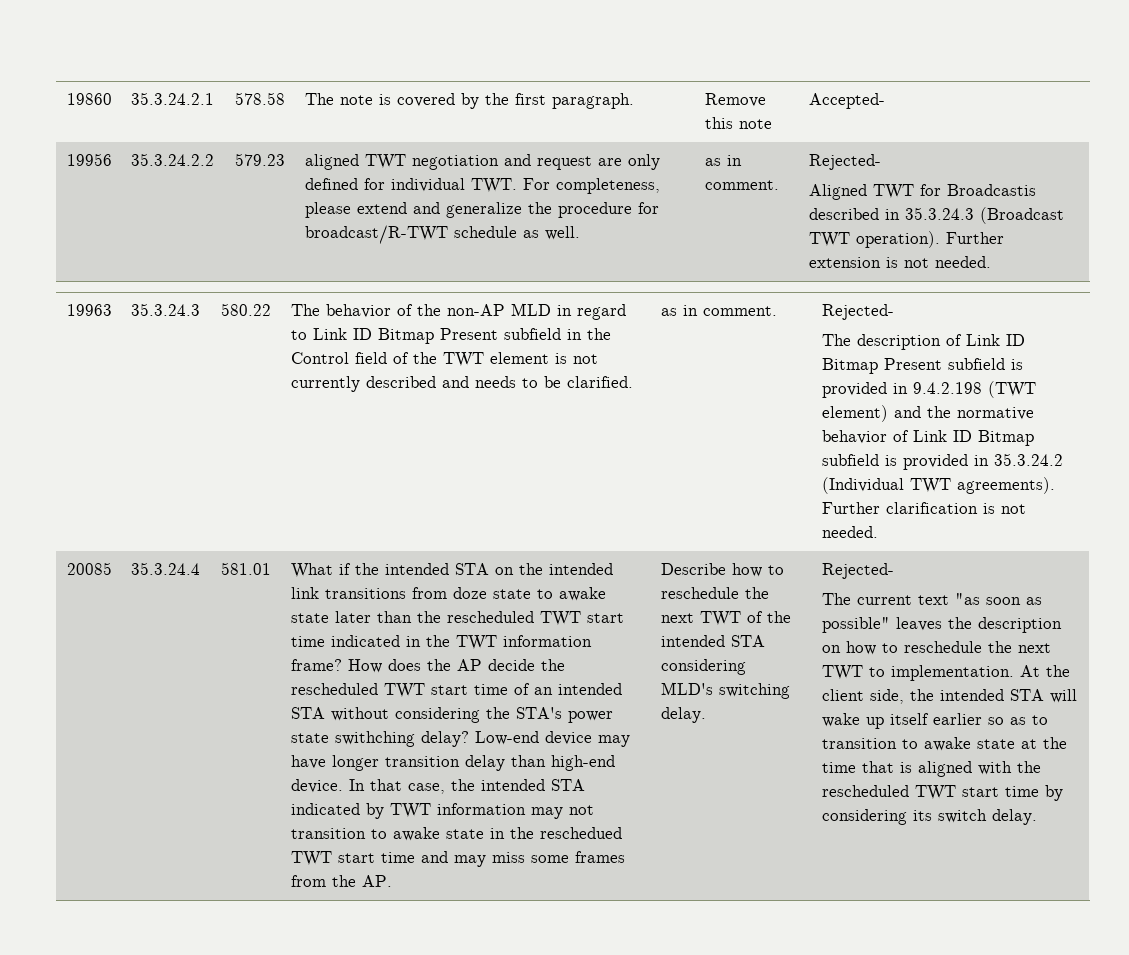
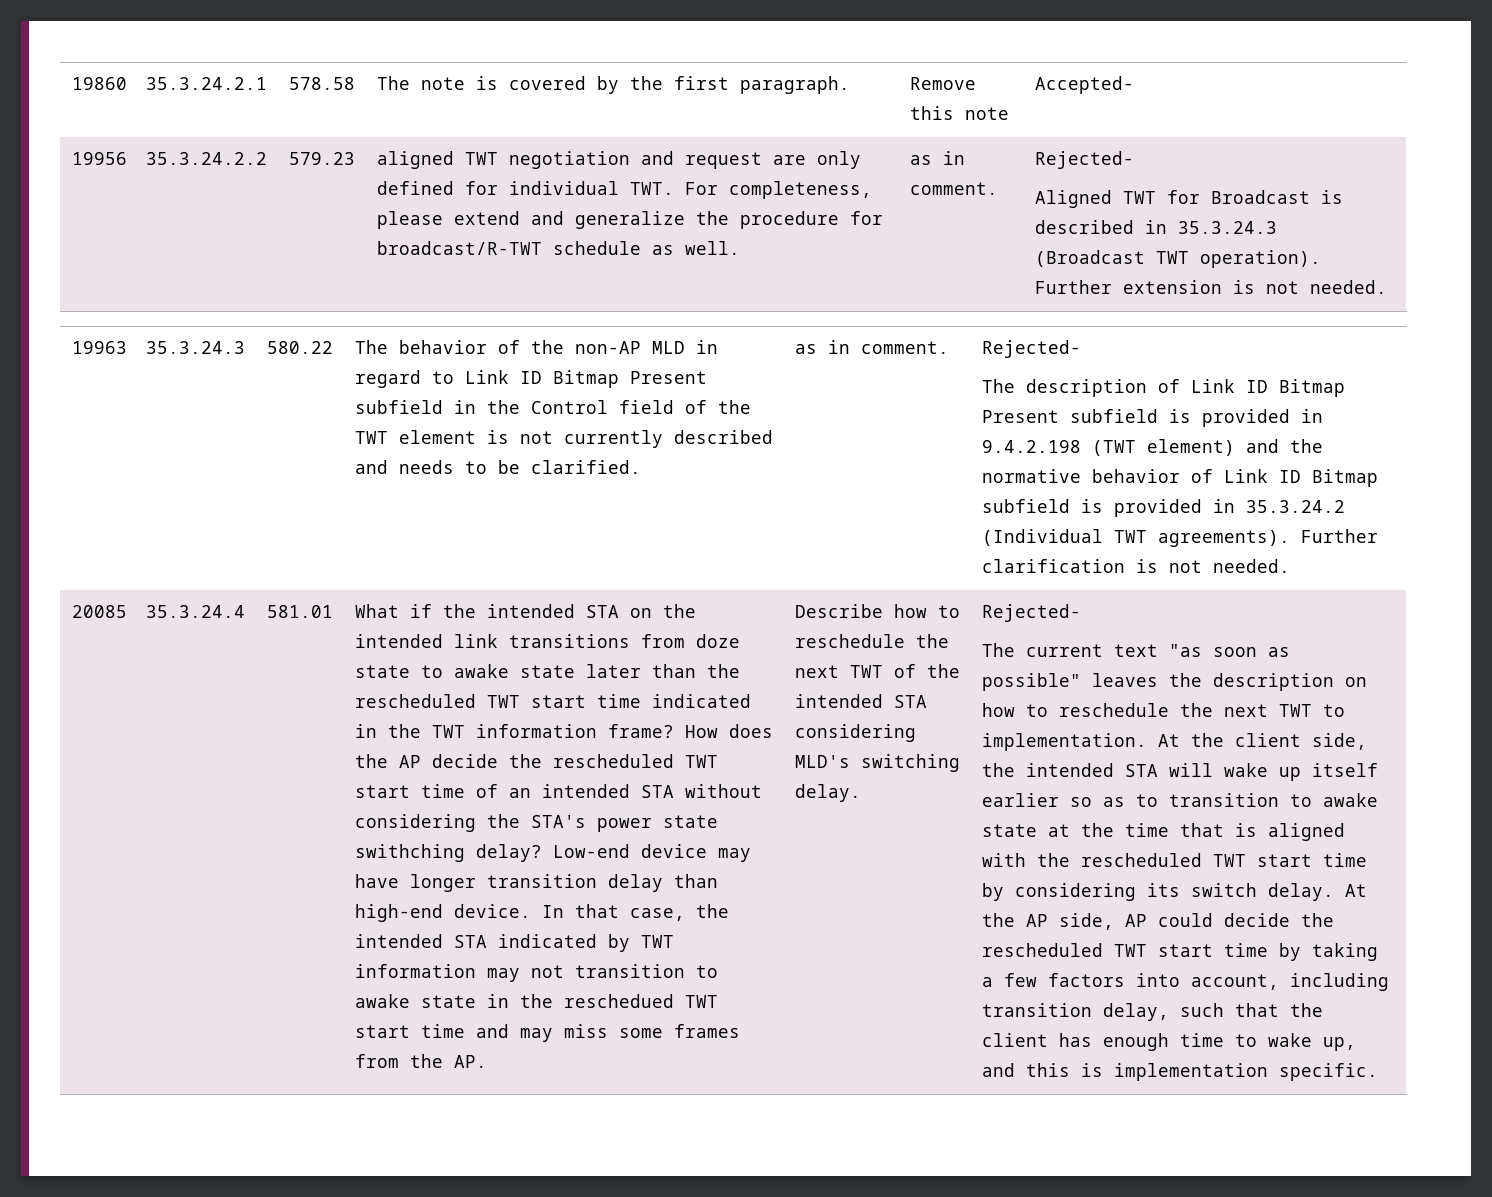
[946,184,1036,196] Broadcastis -> [1211,190,1344,204] Broadcast is
(1037, 817) none -> [1345,884,1368,897] [982,913,1335,930] [982,943,1379,961] [982,973,1390,991] [982,1003,1324,1021] [982,1033,1357,1051] [982,1063,1379,1081] At the AP side, AP could decide the rescheduled TWT start time by taking a few factors into account, including transition delay, such that the client has enough time to wake up, and this is implementation specific.

